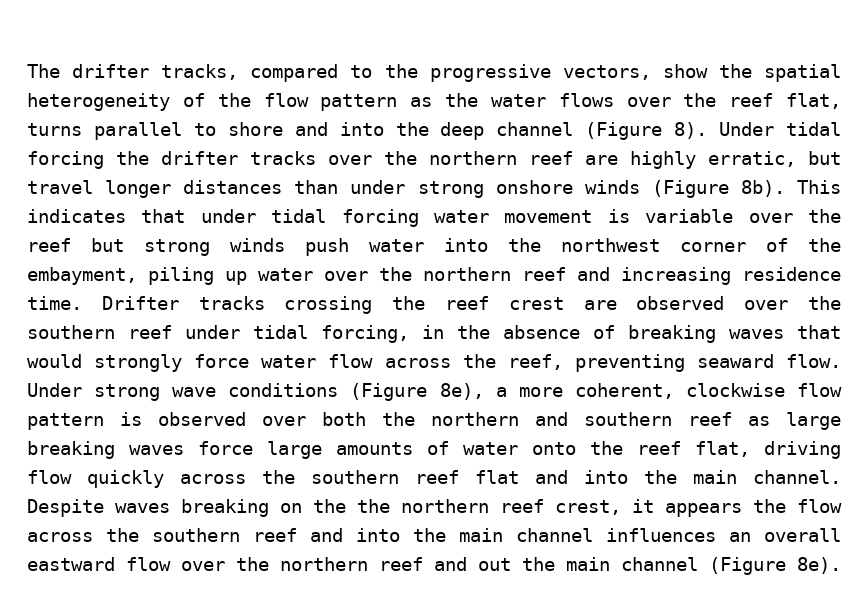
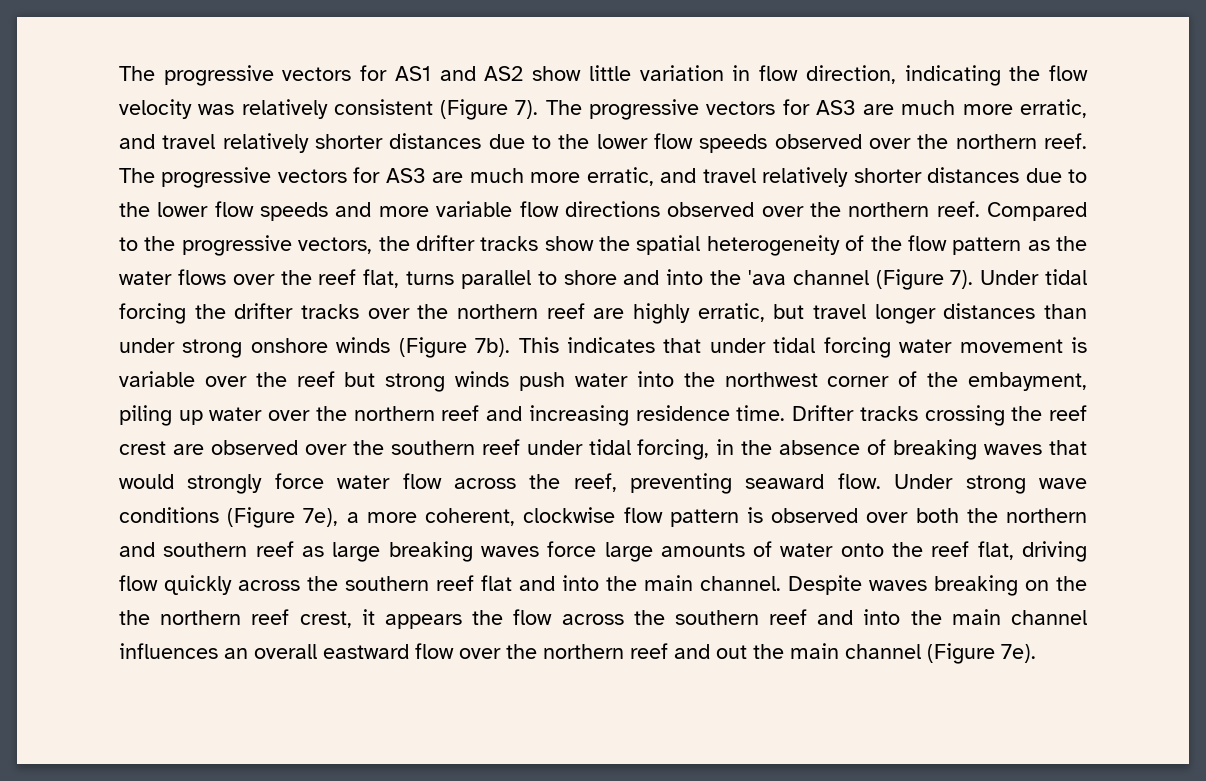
[27,64,339,82] The drifter tracks, compared -> [119,65,1089,86] [119,99,1088,120] [119,133,1087,153] [119,167,1087,188] [119,201,1087,221] The progressive vectors for AS1 and AS2 show little variation in flow direction, indicating the flow velocity was relatively consistent (Figure 7). The progressive vectors for AS3 are much more erratic, and travel relatively shorter distances due to the lower flow speeds observed over the northern reef. The progressive vectors for AS3 are much more erratic, and travel relatively shorter distances due to the lower flow speeds and more variable flow directions observed over the northern reef. Compared
(651, 72) none -> [378,235,539,251] the drifter tracks
[440,122,708,140] deep channel (Figure 8). -> [747,269,974,290] 'ava channel (Figure 7).
[740,180,785,197] 8b). -> [475,338,511,357] 7b).
[439,383,484,400] 8e), -> [303,508,339,527] 7e),
[797,557,841,574] 8e). -> [1001,644,1036,663] 7e).

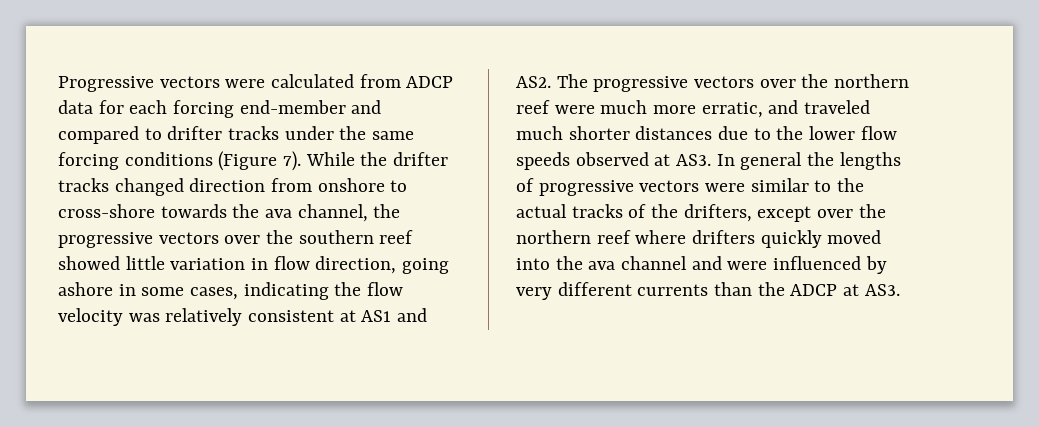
[119,65,582,86] The progressive vectors for AS1 and AS2 show -> [58,74,454,92] [58,100,382,118] [58,126,415,144] [58,151,449,171] [58,178,408,196] [58,204,401,222] [58,230,414,248] [58,256,120,270] Progressive vectors were calculated from ADCP data for each forcing end-member and compared to drifter tracks under the same forcing conditions (Figure 7). While the drifter tracks changed direction from onshore to cross-shore towards the ava channel, the progressive vectors over the southern reef showed
(896, 74) none -> [402,258,450,274] [58,282,239,300] going ashore in some cases,
[440,99,1088,120] [119,133,309,153] (Figure 7). The progressive vectors for AS3 are much more erratic, and travel relatively -> [339,308,428,322] [516,74,910,92] [516,100,871,118] [516,126,563,140] at AS1 and AS2. The progressive vectors over the northern reef were much more erratic, and traveled much
[869,133,1087,149] [119,167,1087,188] [119,201,1087,221] [119,235,1087,256] [119,269,1088,290] [119,303,1087,324] [119,337,1087,358] [119,371,1087,392] [119,405,1087,426] [119,439,1087,460] [119,473,1087,494] [119,507,1087,528] [119,541,1087,562] [119,575,1087,596] [119,609,1087,629] [119,643,1036,664] over the northern reef. The progressive vectors for AS3 are much more erratic, and travel relatively shorter distances due to the lower flow speeds and more variable flow directions observed over the northern reef. Compared to the progressive vectors, the drifter tracks show the spatial heterogeneity of the flow pattern as the water flows over the reef flat, turns parallel to shore and into the 'ava channel (Figure 7). Under tidal forcing the drifter tracks over the northern reef are highly erratic, but travel longer distances than under strong onshore winds (Figure 7b). This indicates that under tidal forcing water movement is variable over the reef but strong winds push water into the northwest corner of the embayment, piling up water over the northern reef and increasing residence time. Drifter tracks crossing the reef crest are observed over the southern reef under tidal forcing, in the absence of breaking waves that would strongly force water flow across the reef, preventing seaward flow. Under strong wave conditions (Figure 7e), a more coherent, clockwise flow pattern is observed over both the northern and southern reef as large breaking waves force large amounts of water onto the reef flat, driving flow quickly across the southern reef flat and into the main channel. Despite waves breaking on the the northern reef crest, it appears the flow across the southern reef and into the main channel influences an overall eastward flow over the northern reef and out the main channel (Figure 7e). -> [654,152,901,170] [516,178,865,196] [516,204,886,222] [516,230,882,248] [516,256,887,274] [516,282,900,300] at AS3. In general the lengths of progressive vectors were similar to the actual tracks of the drifters, except over the northern reef where drifters quickly moved into the ava channel and were influenced by very different currents than the ADCP at AS3.

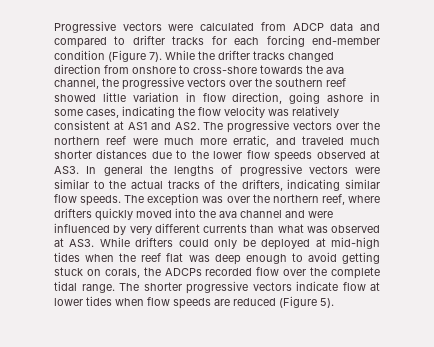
[98,100,346,118] for each forcing end-member -> (354, 26) none
[284,126,415,140] [58,152,213,170] under the same forcing conditions -> [211,35,380,47] [54,50,105,60] for each forcing end-member condition
[757,204,886,222] [516,230,631,244] except over the northern reef -> [287,179,380,191] [54,193,345,206] indicating similar flow speeds. The exception was over the northern reef,
[757,282,900,296] the ADCP at AS3. -> [277,224,380,233] [54,237,381,250] [54,252,380,265] [54,267,380,279] [54,281,380,294] [54,296,334,309] what was observed at AS3. While drifters could only be deployed at mid-high tides when the reef flat was deep enough to avoid getting stuck on corals, the ADCPs recorded flow over the complete tidal range. The shorter progressive vectors indicate flow at lower tides when flow speeds are reduced (Figure 5).

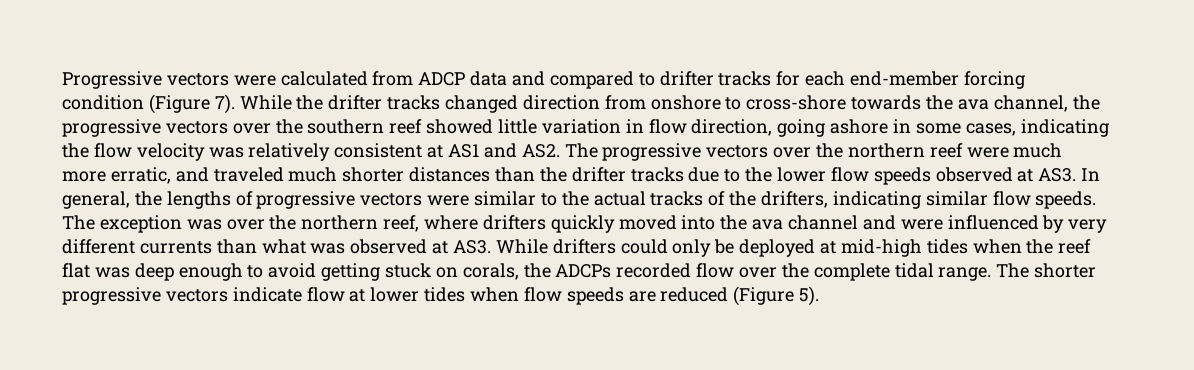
[266,35,380,47] forcing end-member -> [850,71,1025,89] end-member forcing
(148, 154) none -> [495,167,684,182] than the drifter tracks
[103,166,143,176] general -> [62,191,130,209] general,

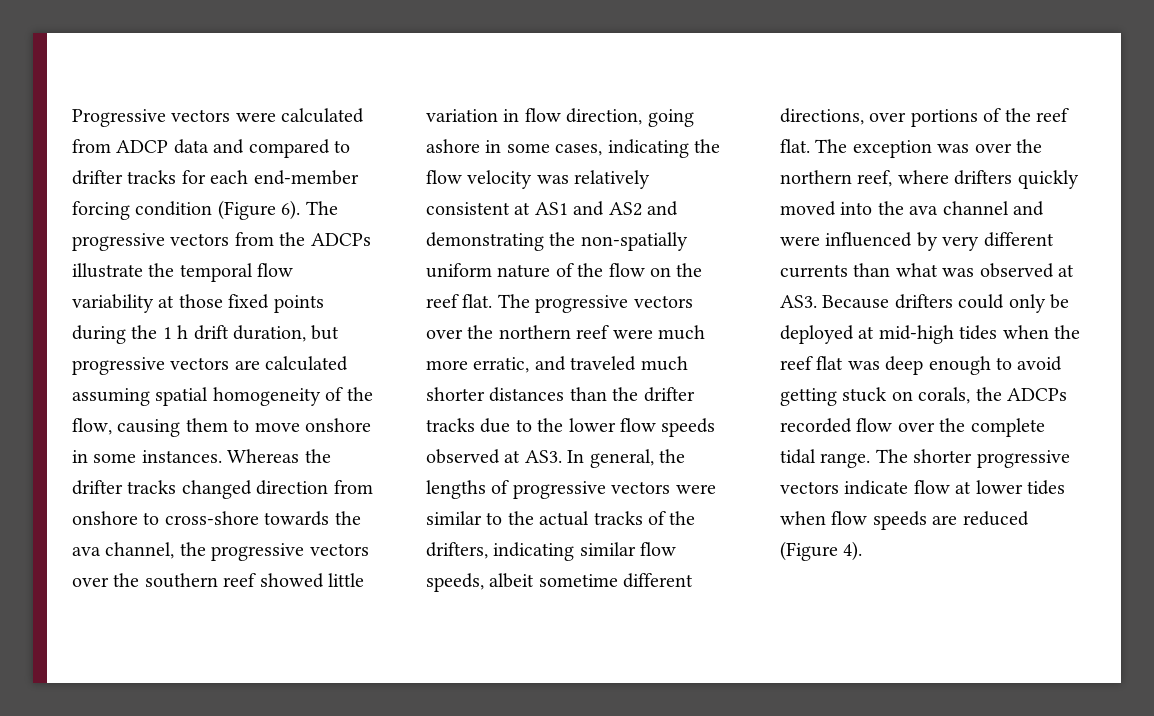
[214,94,292,114] 7). While -> [281,200,338,220] [72,232,371,251] [72,263,294,282] [72,294,324,313] [72,325,340,344] [72,356,349,375] [72,387,373,406] [72,418,371,437] [72,449,300,463] 6). The progressive vectors from the ADCPs illustrate the temporal flow variability at those fixed points during the 1 h drift duration, but progressive vectors are calculated assuming spatial homogeneity of the flow, causing them to move onshore in some instances. Whereas
[521,144,560,158] AS2. -> [608,201,678,216] [426,232,688,251] [426,263,703,278] [426,294,493,308] AS2 and demonstrating the non-spatially uniform nature of the flow on the reef flat.
[1035,191,1097,209] speeds. -> [426,573,694,592] [780,108,1069,127] [780,139,810,153] speeds, albeit sometime different directions, over portions of the reef flat.
[495,239,548,254] While -> [822,295,890,309] Because
[799,286,820,306] 5). -> [843,541,863,561] 4).

